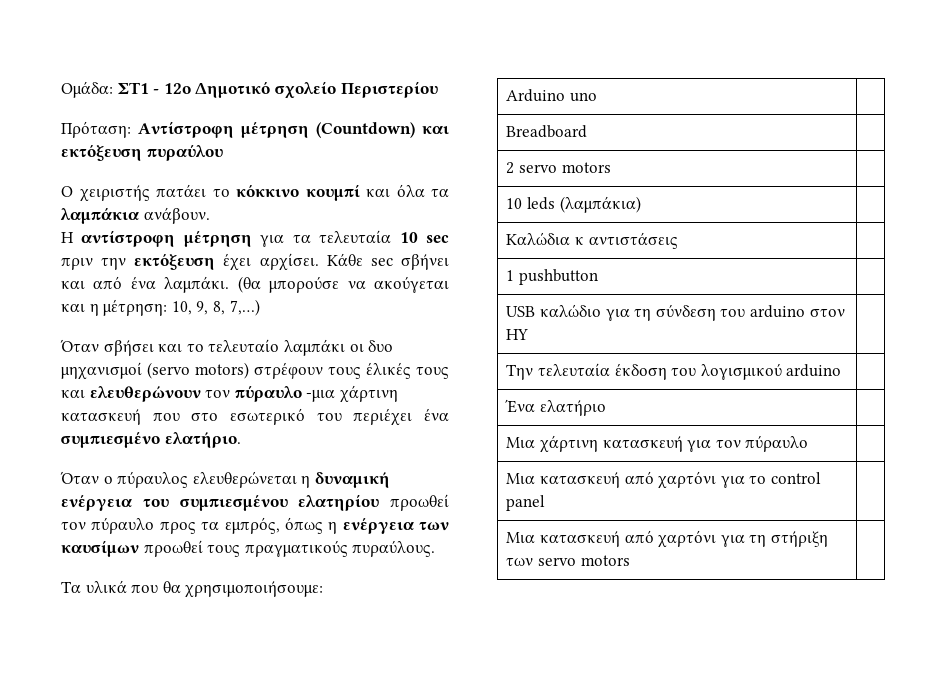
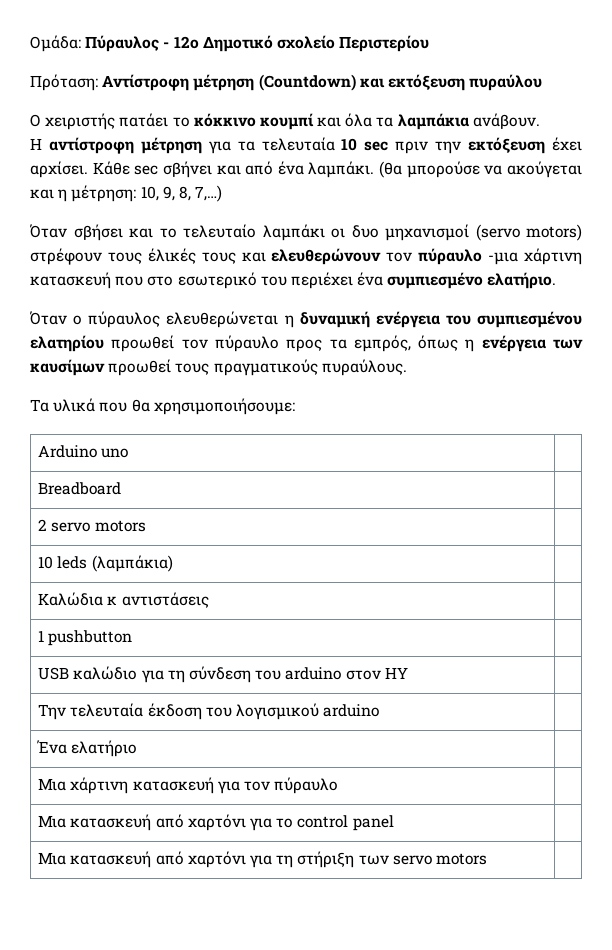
[117,82,149,95] ΣΤ1 -> [85,35,160,52] Πύραυλος

